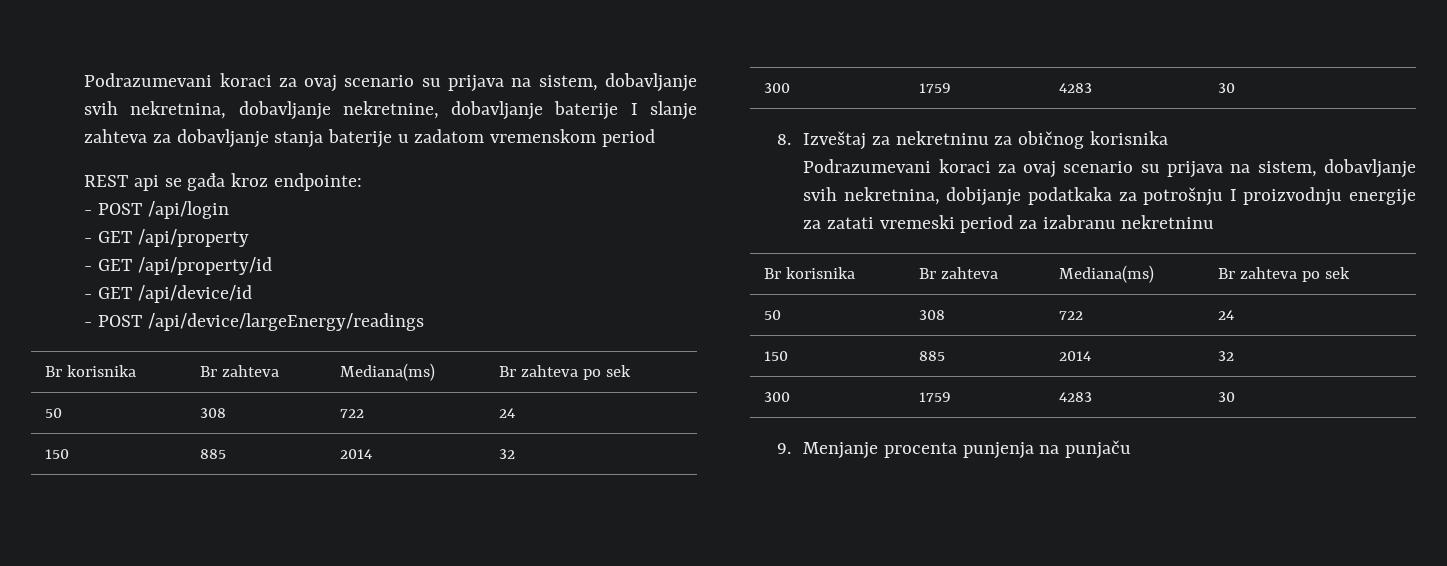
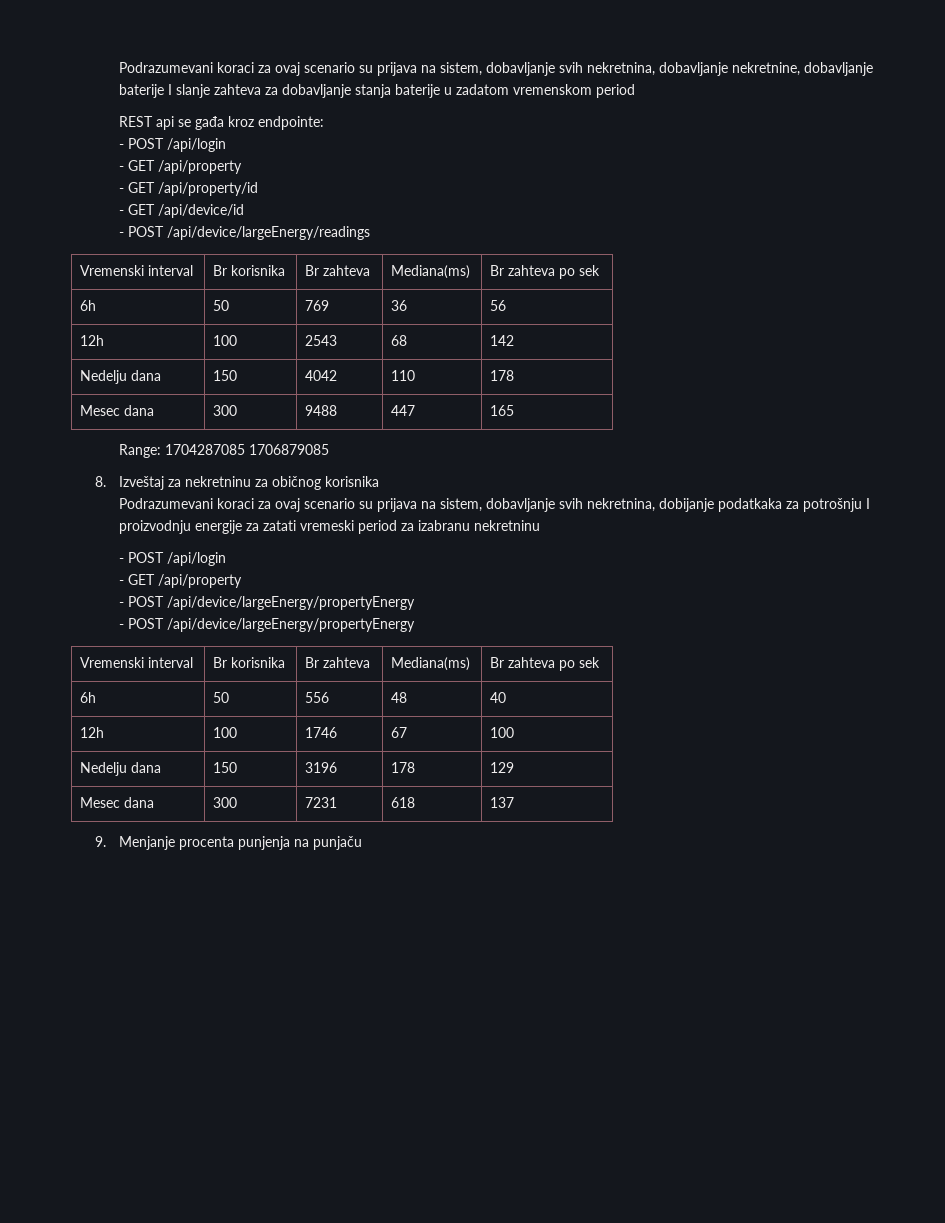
[44,365,136,377] [199,365,279,377] [339,363,435,381] [498,365,632,380] [44,408,62,418] [199,408,226,418] [339,409,364,418] [498,408,515,418] [44,449,69,459] [199,449,226,459] [339,449,372,459] [498,449,515,459] [763,83,790,93] [918,83,951,93] [1058,83,1092,93] [1217,83,1235,93] Br korisnika | Br zahteva | Mediana(ms) | Br zahteva po sek // 50 | 308 | 722 | 24 // 150 | 885 | 2014 | 32 // 300 | 1759 | 4283 | 30 -> [80,265,194,276] [213,265,286,276] [305,265,371,276] [391,265,471,279] [490,265,601,279] [80,300,97,311] [213,300,230,311] [305,300,330,311] [391,300,408,311] [490,300,507,311] [80,335,105,346] [213,335,238,346] [305,335,338,346] [391,335,408,346] [490,335,515,346] [80,370,162,384] [213,370,238,381] [305,370,338,381] [391,370,416,381] [490,370,515,381] [80,405,155,416] [213,405,238,416] [305,405,338,416] [391,405,416,416] [490,405,515,416] [118,444,329,458] Vremenski interval | Br korisnika | Br zahteva | Mediana(ms) | Br zahteva po sek // 6h | 50 | 769 | 36 | 56 // 12h | 100 | 2543 | 68 | 142 // Nedelju dana | 150 | 4042 | 110 | 178 // Mesec dana | 300 | 9488 | 447 | 165 // Range: 1704287085 1706879085
[763,267,855,279] [918,267,998,279] [1058,265,1154,283] [1217,267,1351,282] [763,310,781,320] [918,310,945,320] [1058,311,1083,320] [1217,310,1234,320] [763,351,788,361] [918,351,945,361] [1058,351,1091,361] [1217,351,1234,361] [763,392,790,402] [918,392,951,402] [1058,392,1092,402] [1217,392,1235,402] // Br korisnika | Br zahteva | Mediana(ms) | Br zahteva po sek // 50 | 308 | 722 | 24 // 150 | 885 | 2014 | 32 // 300 | 1759 | 4283 | 30 -> [118,552,226,566] [118,574,242,588] [118,596,415,610] [118,618,415,632] [80,657,194,668] [213,657,286,668] [305,657,371,668] [391,657,471,671] [490,657,601,671] [80,692,97,703] [213,692,230,703] [305,692,330,703] [391,692,408,703] [490,692,507,703] [80,727,105,738] [213,727,238,738] [305,727,338,738] [391,727,408,738] [490,727,515,738] [80,762,162,776] [213,762,238,773] [305,762,338,773] [391,762,416,773] [490,762,515,773] [80,797,155,808] [213,797,238,808] [305,797,338,808] [391,797,416,808] [490,797,515,808] // - POST /api/login // - GET /api/property // - POST /api/device/largeEnergy/propertyEnergy // - POST /api/device/largeEnergy/propertyEnergy // Vremenski interval | Br korisnika | Br zahteva | Mediana(ms) | Br zahteva po sek // 6h | 50 | 556 | 48 | 40 // 12h | 100 | 1746 | 67 | 100 // Nedelju dana | 150 | 3196 | 178 | 129 // Mesec dana | 300 | 7231 | 618 | 137

